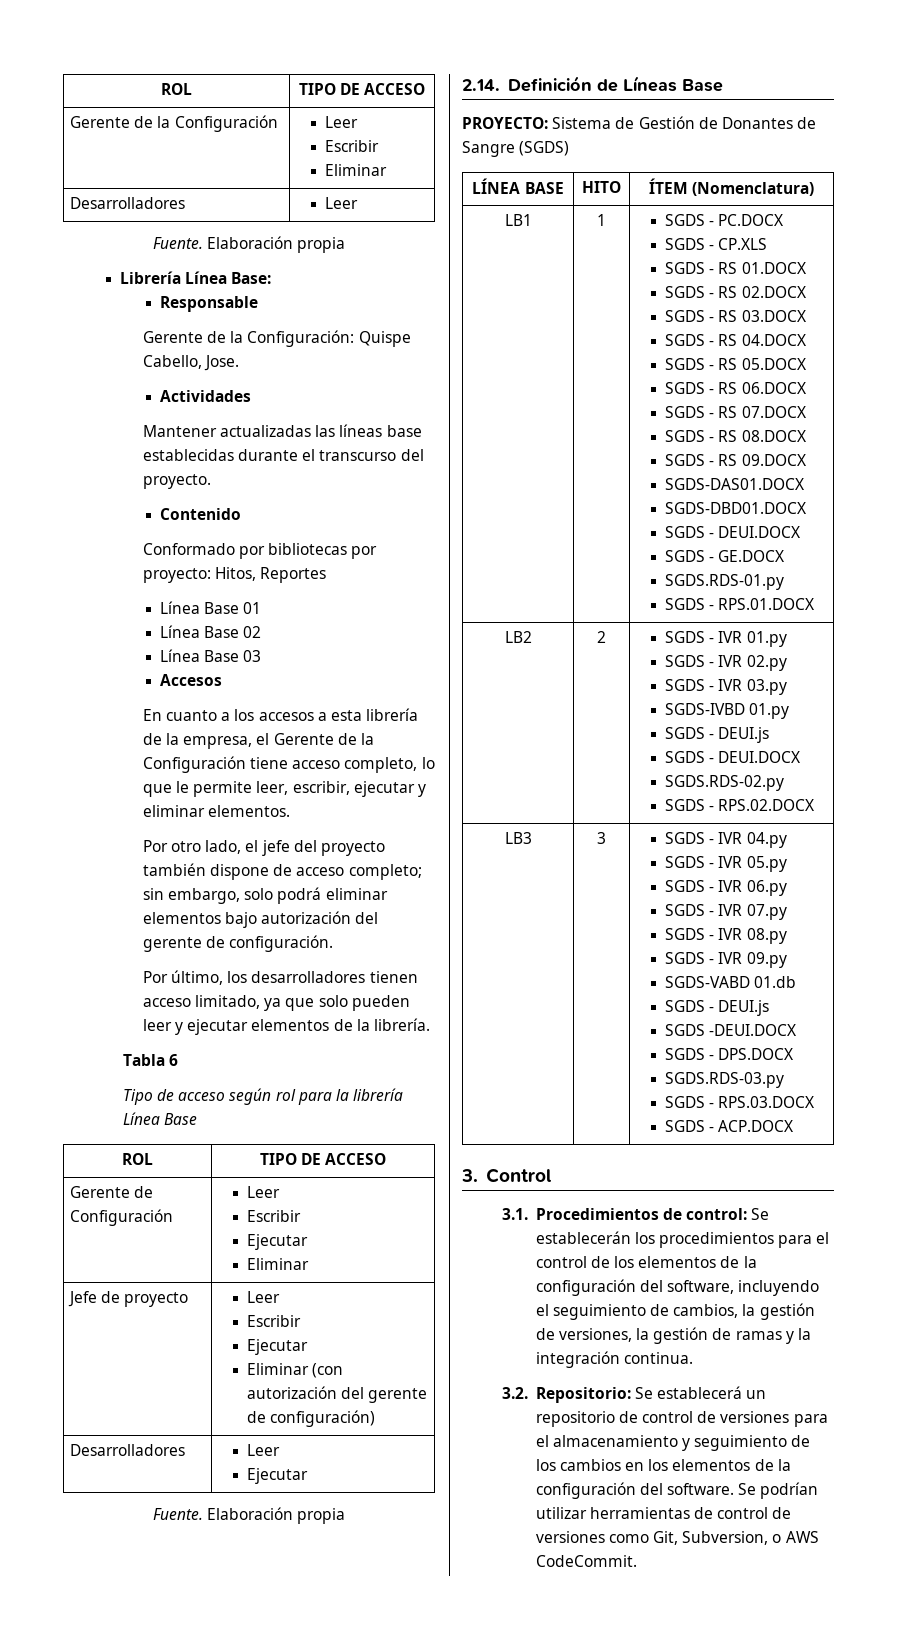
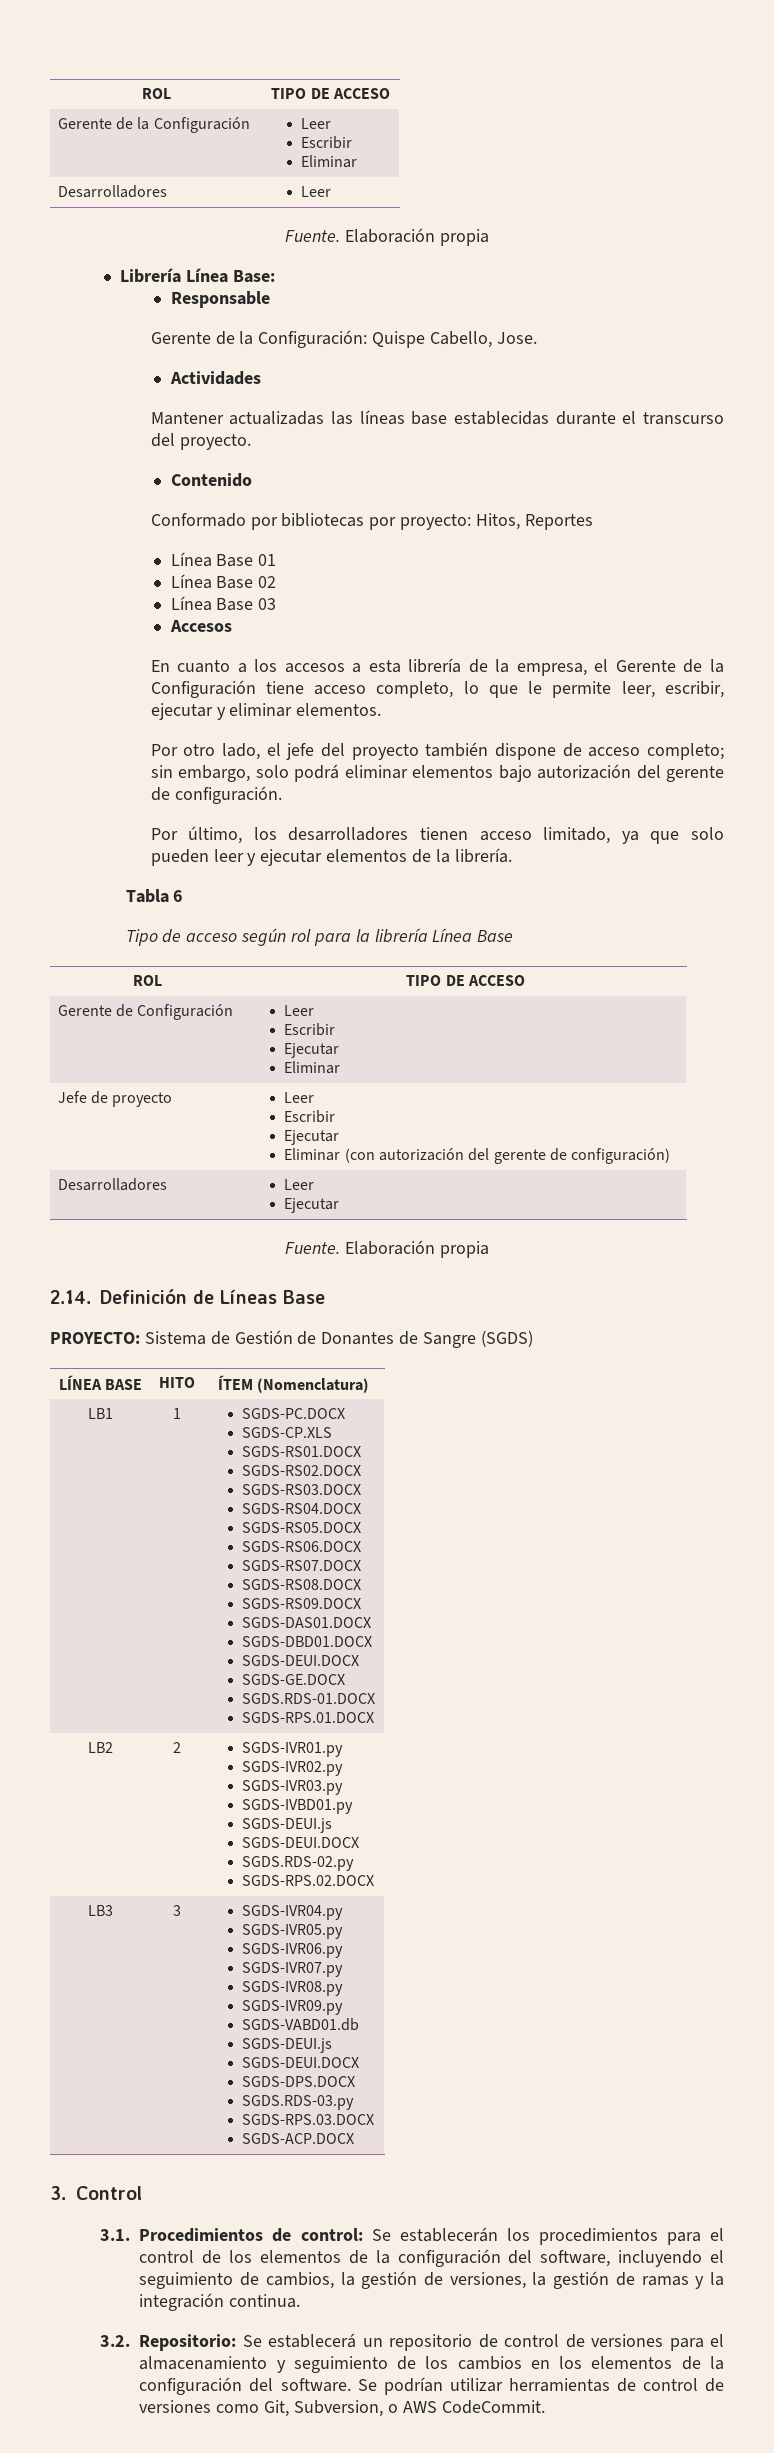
[665,214,785,226] [665,238,768,250] [665,262,807,274] [665,286,807,298] [665,310,807,322] [665,334,807,346] [665,358,807,370] [665,382,807,394] [665,406,807,418] [665,430,807,442] [665,454,807,466] [665,478,806,490] [665,502,808,514] [665,526,802,538] [665,550,786,562] [665,574,785,590] [665,598,816,610] [504,631,532,643] [597,631,606,643] [665,631,787,647] [665,655,787,671] [665,679,787,695] [665,703,790,719] [665,727,770,743] [665,751,802,763] [665,775,785,791] [665,799,816,811] [504,832,532,844] [597,832,606,844] [665,832,787,848] [665,856,787,872] [665,880,787,896] [665,904,787,920] [665,928,787,944] [665,952,787,968] [665,976,797,988] [665,1000,770,1016] [665,1024,798,1036] [665,1048,795,1060] [665,1072,785,1088] [665,1096,816,1108] [665,1120,795,1132] SGDS - PC.DOCX // SGDS - CP.XLS // SGDS - RS 01.DOCX // SGDS - RS 02.DOCX // SGDS - RS 03.DOCX // SGDS - RS 04.DOCX // SGDS - RS 05.DOCX // SGDS - RS 06.DOCX // SGDS - RS 07.DOCX // SGDS - RS 08.DOCX // SGDS - RS 09.DOCX // SGDS-DAS01.DOCX // SGDS-DBD01.DOCX // SGDS - DEUI.DOCX // SGDS - GE.DOCX // SGDS.RDS-01.py // SGDS - RPS.01.DOCX // LB2 | 2 | SGDS - IVR 01.py // SGDS - IVR 02.py // SGDS - IVR 03.py // SGDS-IVBD 01.py // SGDS - DEUI.js // SGDS - DEUI.DOCX // SGDS.RDS-02.py // SGDS - RPS.02.DOCX // LB3 | 3 | SGDS - IVR 04.py // SGDS - IVR 05.py // SGDS - IVR 06.py // SGDS - IVR 07.py // SGDS - IVR 08.py // SGDS - IVR 09.py // SGDS-VABD 01.db // SGDS - DEUI.js // SGDS -DEUI.DOCX // SGDS - DPS.DOCX // SGDS.RDS-03.py // SGDS - RPS.03.DOCX // SGDS - ACP.DOCX -> [242,1408,346,1419] [242,1427,333,1438] [242,1446,362,1457] [242,1465,362,1476] [242,1484,362,1495] [242,1503,362,1514] [242,1522,362,1533] [242,1541,362,1552] [242,1560,362,1571] [242,1579,362,1590] [242,1598,362,1609] [242,1617,372,1628] [242,1636,373,1647] [242,1655,360,1666] [242,1674,346,1685] [242,1693,376,1704] [242,1712,375,1723] [88,1742,113,1753] [172,1742,181,1753] [242,1742,344,1757] [242,1761,344,1776] [242,1780,344,1795] [242,1799,354,1814] [242,1818,333,1833] [242,1837,360,1848] [242,1856,355,1871] [242,1875,375,1886] [88,1905,113,1916] [172,1905,181,1916] [242,1905,344,1920] [242,1924,344,1939] [242,1943,344,1958] [242,1962,344,1977] [242,1981,344,1996] [242,2000,344,2015] [242,2018,360,2031] [242,2038,333,2053] [242,2057,360,2068] [242,2076,356,2087] [242,2095,355,2110] [242,2114,375,2125] [242,2133,355,2144] SGDS-PC.DOCX // SGDS-CP.XLS // SGDS-RS01.DOCX // SGDS-RS02.DOCX // SGDS-RS03.DOCX // SGDS-RS04.DOCX // SGDS-RS05.DOCX // SGDS-RS06.DOCX // SGDS-RS07.DOCX // SGDS-RS08.DOCX // SGDS-RS09.DOCX // SGDS-DAS01.DOCX // SGDS-DBD01.DOCX // SGDS-DEUI.DOCX // SGDS-GE.DOCX // SGDS.RDS-01.DOCX // SGDS-RPS.01.DOCX // LB2 | 2 | SGDS-IVR01.py // SGDS-IVR02.py // SGDS-IVR03.py // SGDS-IVBD01.py // SGDS-DEUI.js // SGDS-DEUI.DOCX // SGDS.RDS-02.py // SGDS-RPS.02.DOCX // LB3 | 3 | SGDS-IVR04.py // SGDS-IVR05.py // SGDS-IVR06.py // SGDS-IVR07.py // SGDS-IVR08.py // SGDS-IVR09.py // SGDS-VABD01.db // SGDS-DEUI.js // SGDS-DEUI.DOCX // SGDS-DPS.DOCX // SGDS.RDS-03.py // SGDS-RPS.03.DOCX // SGDS-ACP.DOCX

